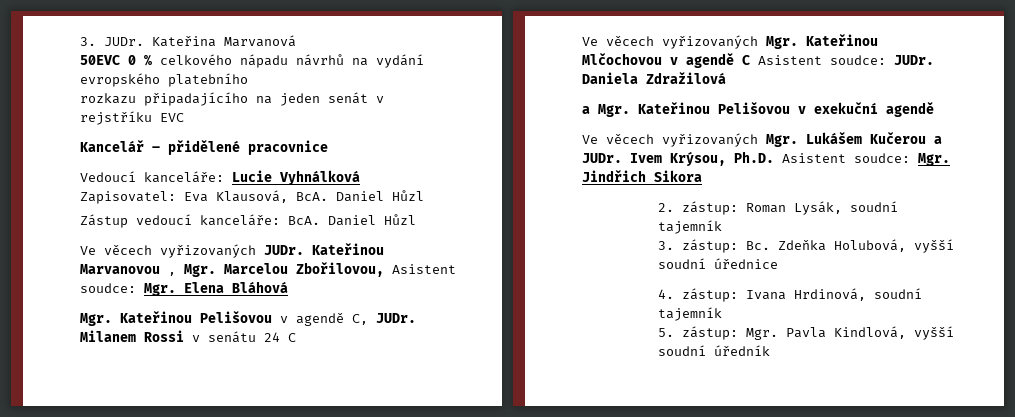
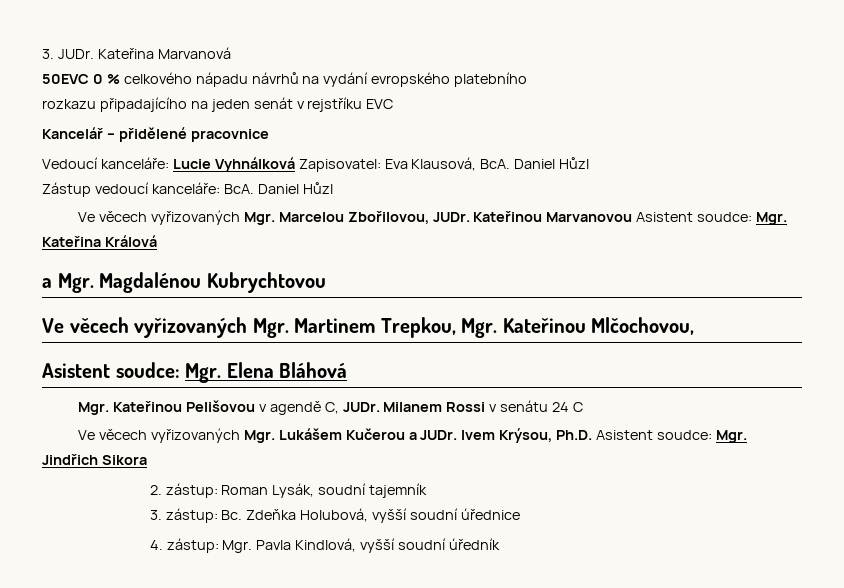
[264,243,384,255] [80,262,384,277] JUDr. Kateřinou Marvanovou , Mgr. Marcelou Zbořilovou, -> [243,211,788,225] [42,235,157,247] [42,272,326,293] [42,317,695,338] Mgr. Marcelou Zbořilovou, JUDr. Kateřinou Marvanovou Asistent soudce: Mgr. Kateřina Králová // a Mgr. Magdalénou Kubrychtovou // Ve věcech vyřizovaných Mgr. Martinem Trepkou, Mgr. Kateřinou Mlčochovou, //
[582,34,878,49] [582,53,934,68] [582,72,726,84] [582,102,934,117] // Ve věcech vyřizovaných Mgr. Kateřinou Mlčochovou v agendě C Asistent soudce: JUDr. Daniela Zdražilová // a Mgr. Kateřinou Pelišovou v exekuční agendě -> (584, 407) none
[746,288,923,301] [658,307,723,321] [658,326,739,340] Ivana Hrdinová, soudní tajemník // 5. zástup: -> (219, 545) none

